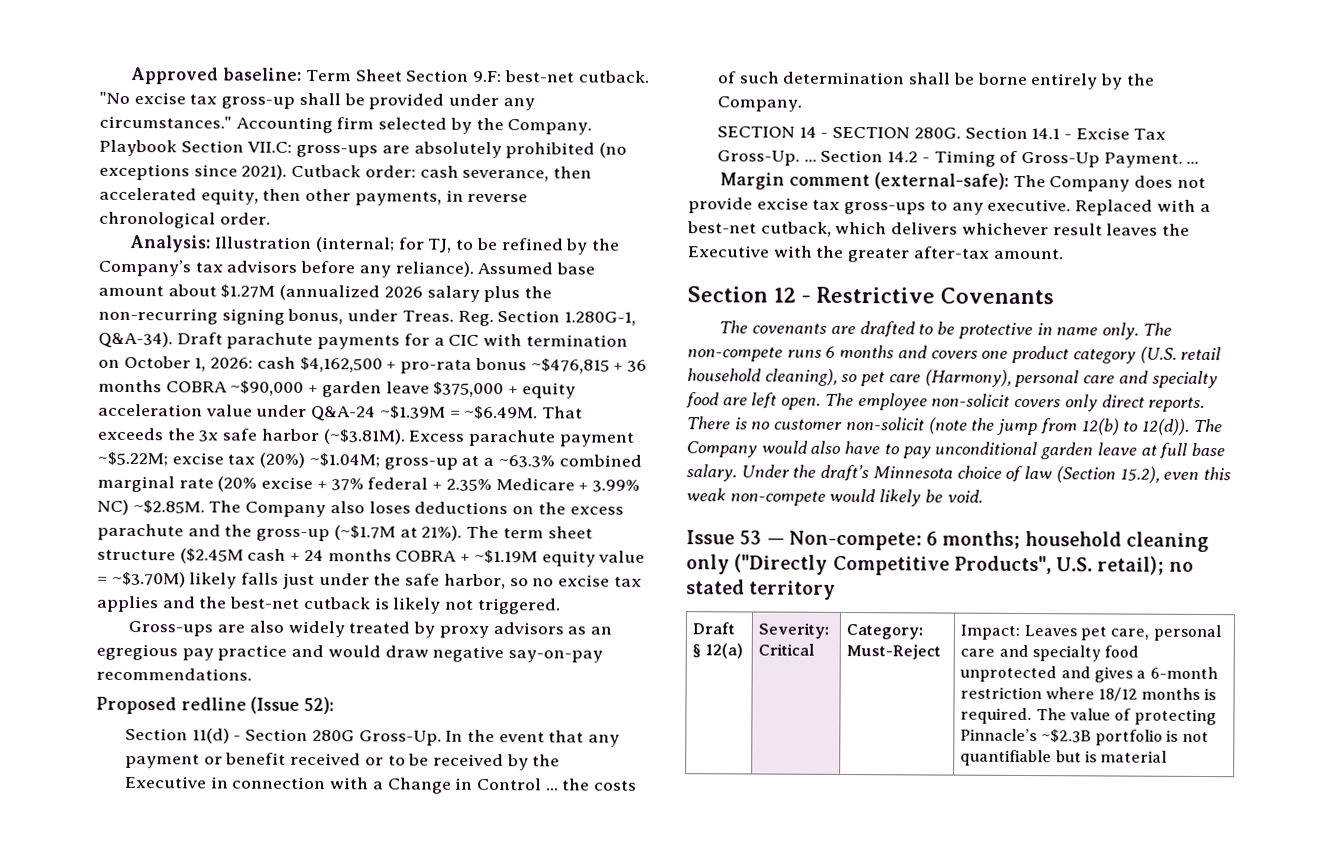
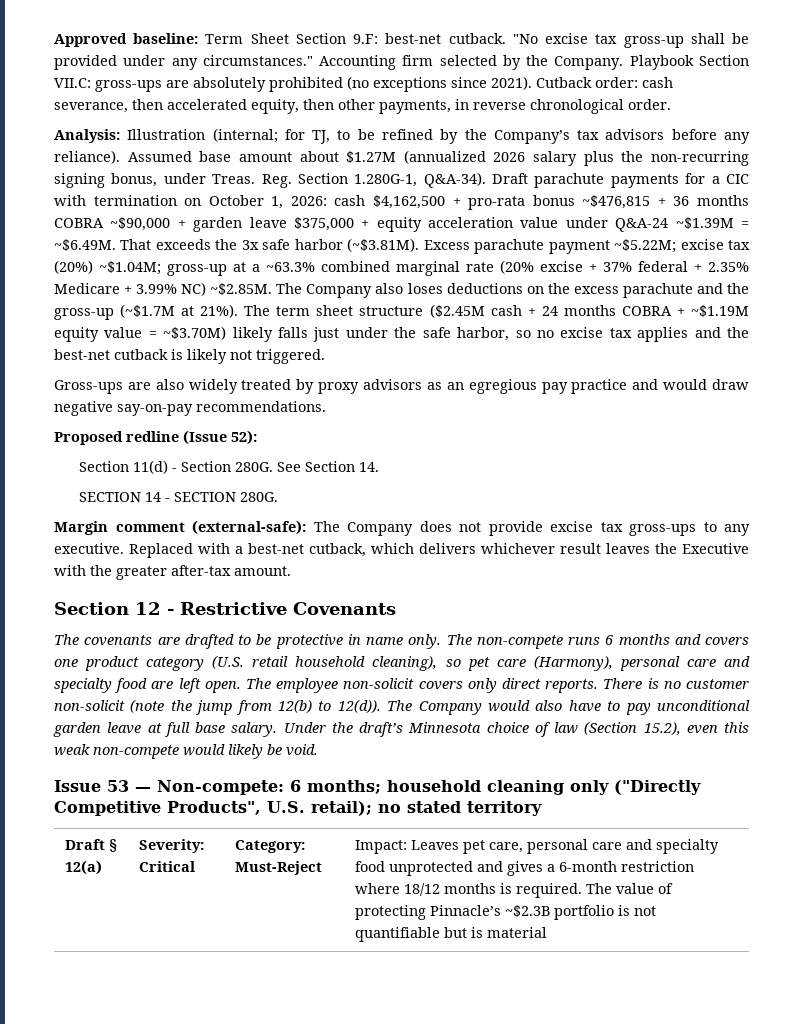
[311,729,621,747] [124,752,561,771] [124,775,638,794] [716,71,1155,90] [716,96,802,112] 280G Gross-Up. In the event that any payment or benefit received or to be received by the Executive in connection with a Change in Control ... the costs of such determination shall be borne entirely by the Company. -> [235,461,380,472] 280G. See Section 14.
[964,126,1167,140] [716,149,1200,168] Section 14.1 - Excise Tax Gross-Up. ... Section 14.2 - Timing of Gross-Up Payment. ... -> (279, 497) none

